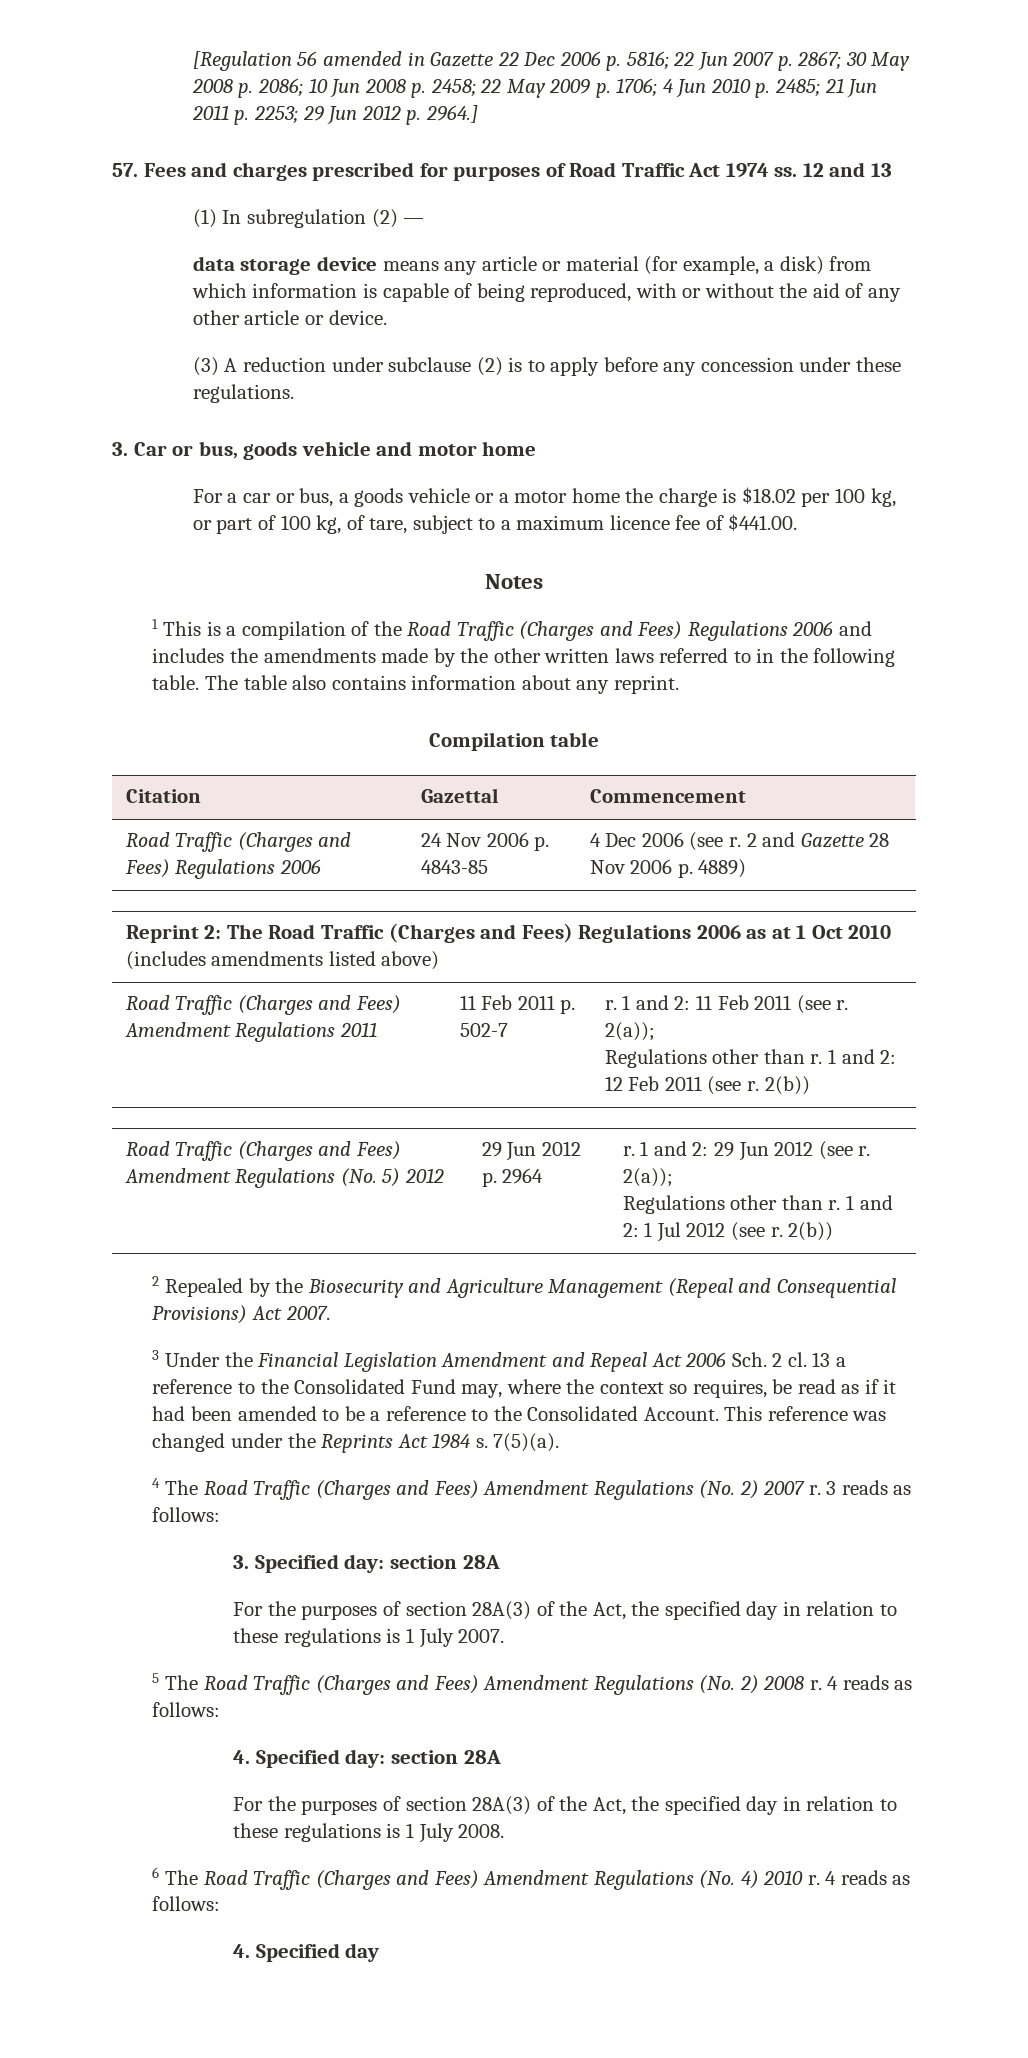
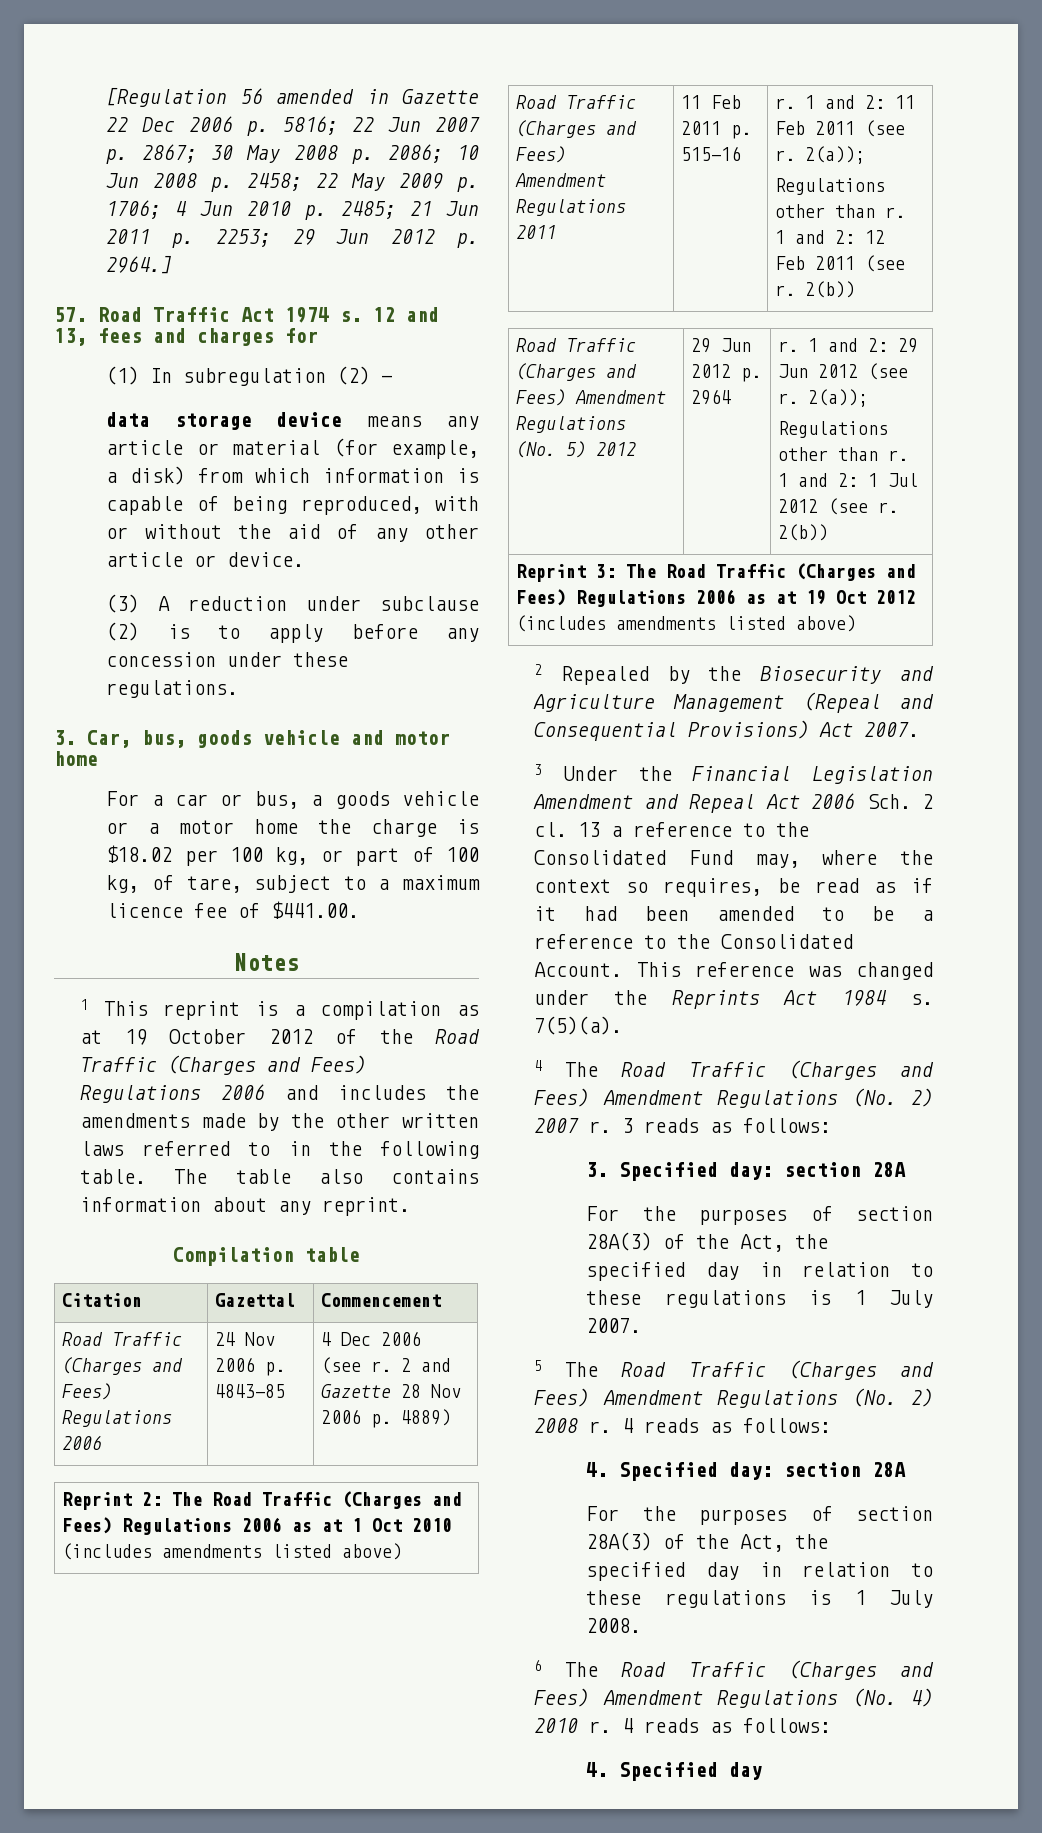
[143,162,566,181] Fees and charges prescribed for purposes of -> (87, 314) none
[774,167,798,177] ss. -> [340,311,362,322] s.
[871,163,893,177] 13 -> [54,328,318,346] 13, fees and charges for
[133,442,194,456] Car or -> [87,730,131,748] Car,
(201, 628) none -> [163,1001,241,1020] reprint
(346, 630) none -> [457,1005,479,1016] [80,1029,313,1045] as at 19 October 2012
[459,1023,508,1037] 502-7 -> [681,146,742,161] 515-16
(834, 1231) none -> [516,563,917,582] [516,589,917,607] [516,615,857,632] // Reprint 3: The Road Traffic (Charges and Fees) Regulations 2006 as at 19 Oct 2012 (includes amendments listed above)

